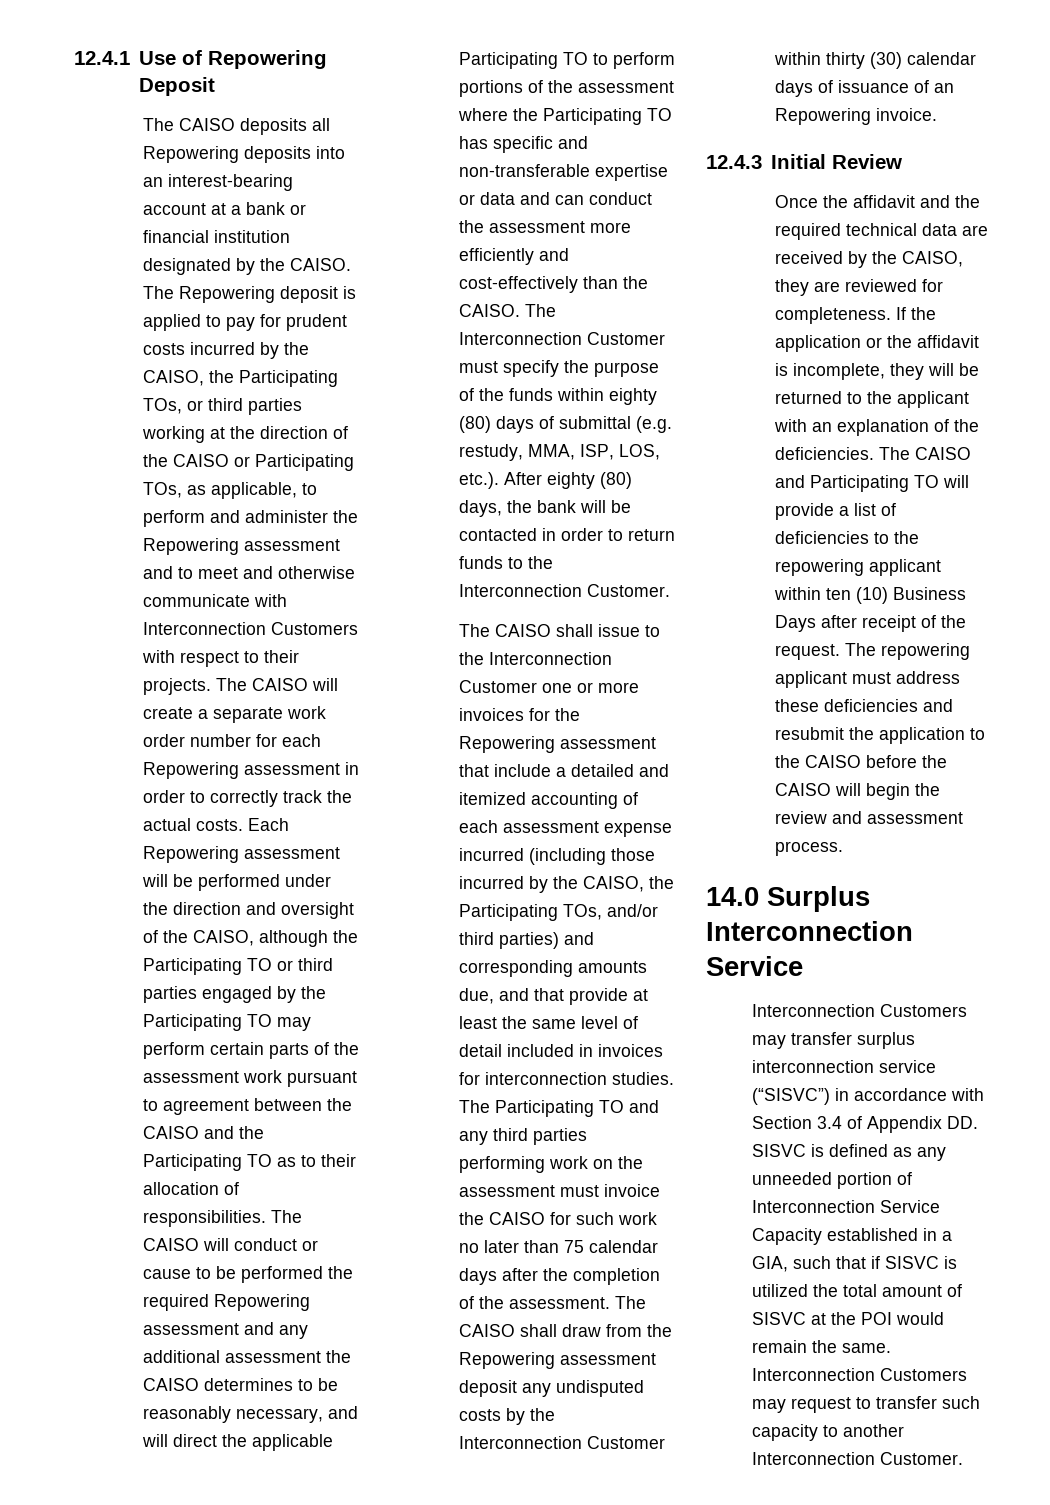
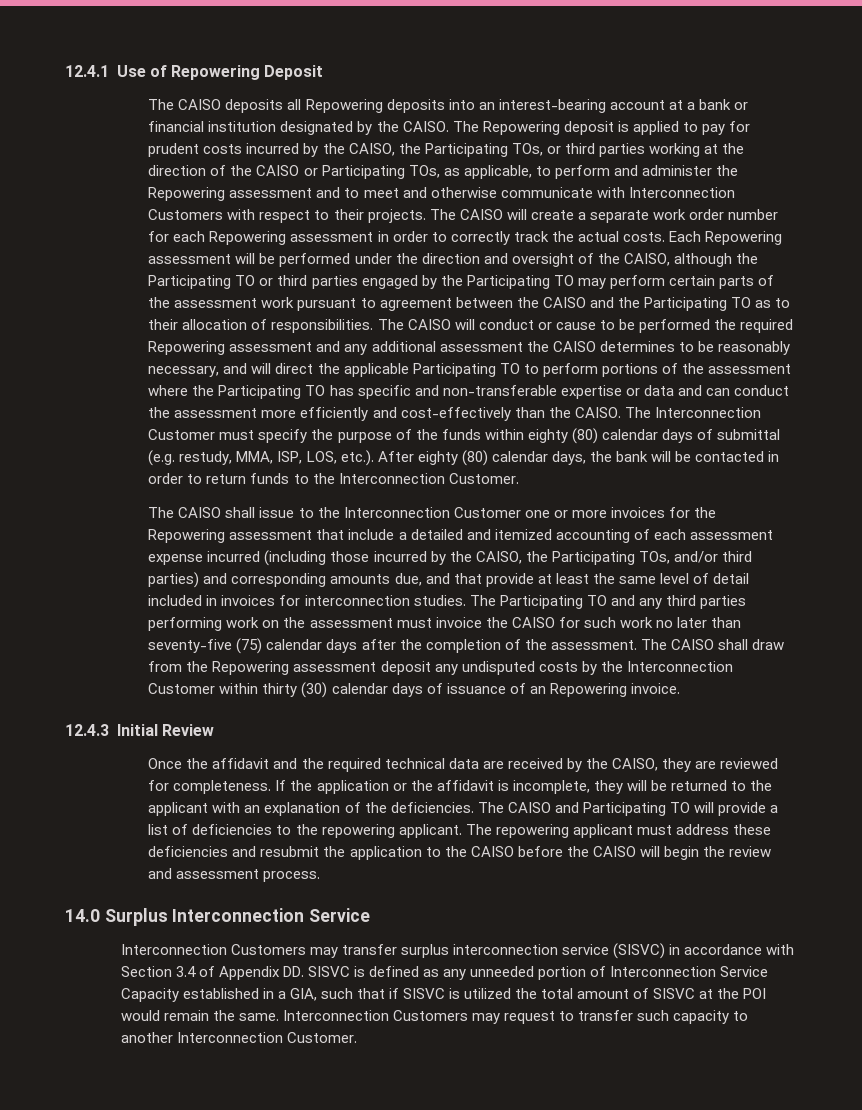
(492, 424) none -> [601,429,658,440] calendar
(633, 480) none -> [491,451,548,462] calendar
[564,1240,585,1253] 75 -> [148,638,263,654] seventy-five (75)
[869,559,942,576] [774,587,967,604] [775,615,967,632] [775,644,841,660] applicant within ten (10) Business Days after receipt of the request. -> [398,824,462,838] applicant.
[752,1088,831,1105] (“SISVC”) -> [612,943,665,959] (SISVC)

